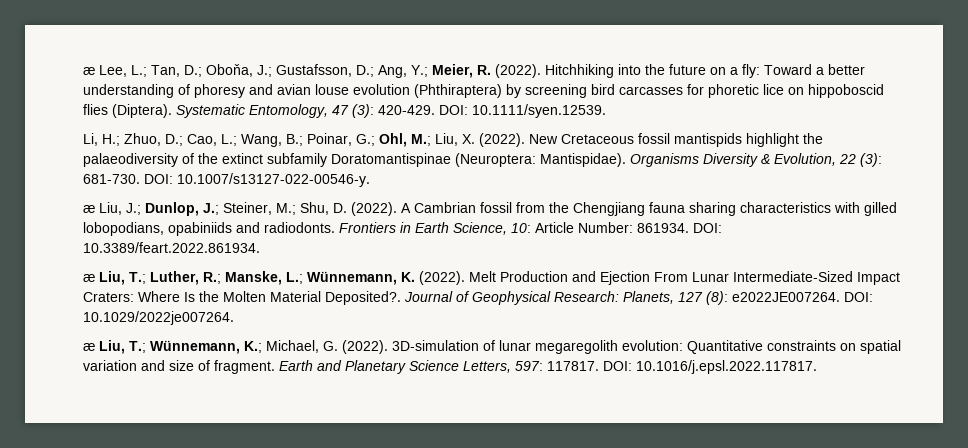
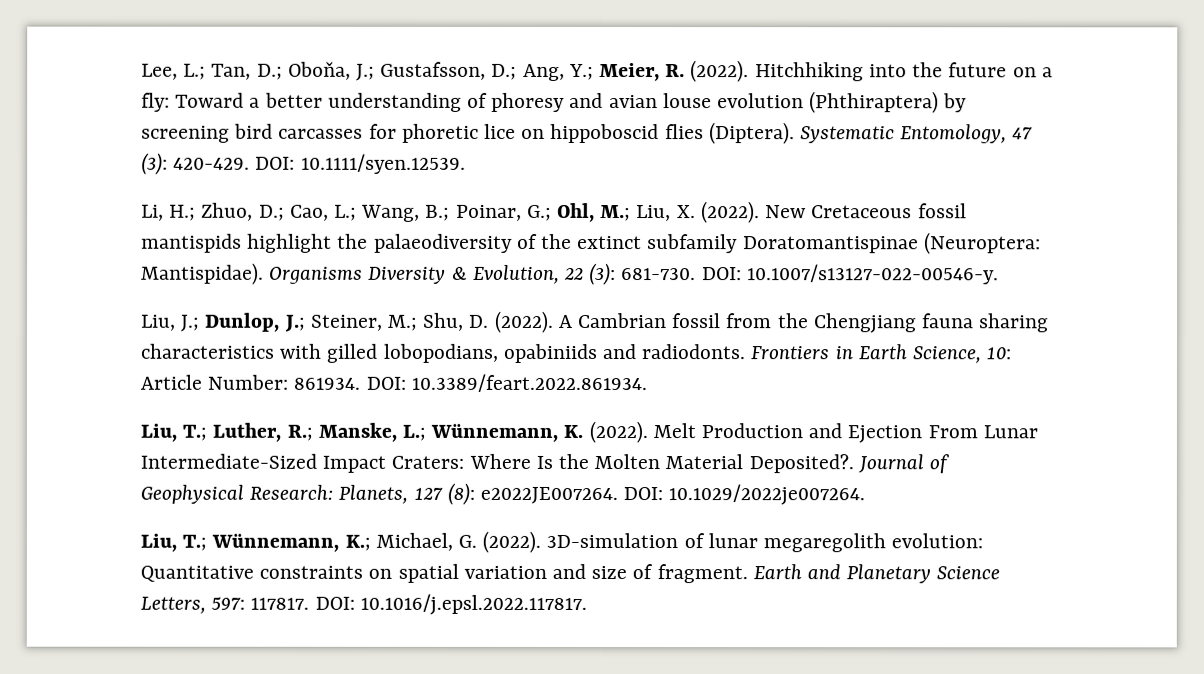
[83,67,96,75] æ -> (140, 71) none
[83,205,96,213] æ -> (999, 274) none
[83,274,96,282] æ -> (647, 383) none
[83,343,96,351] æ -> (866, 495) none

